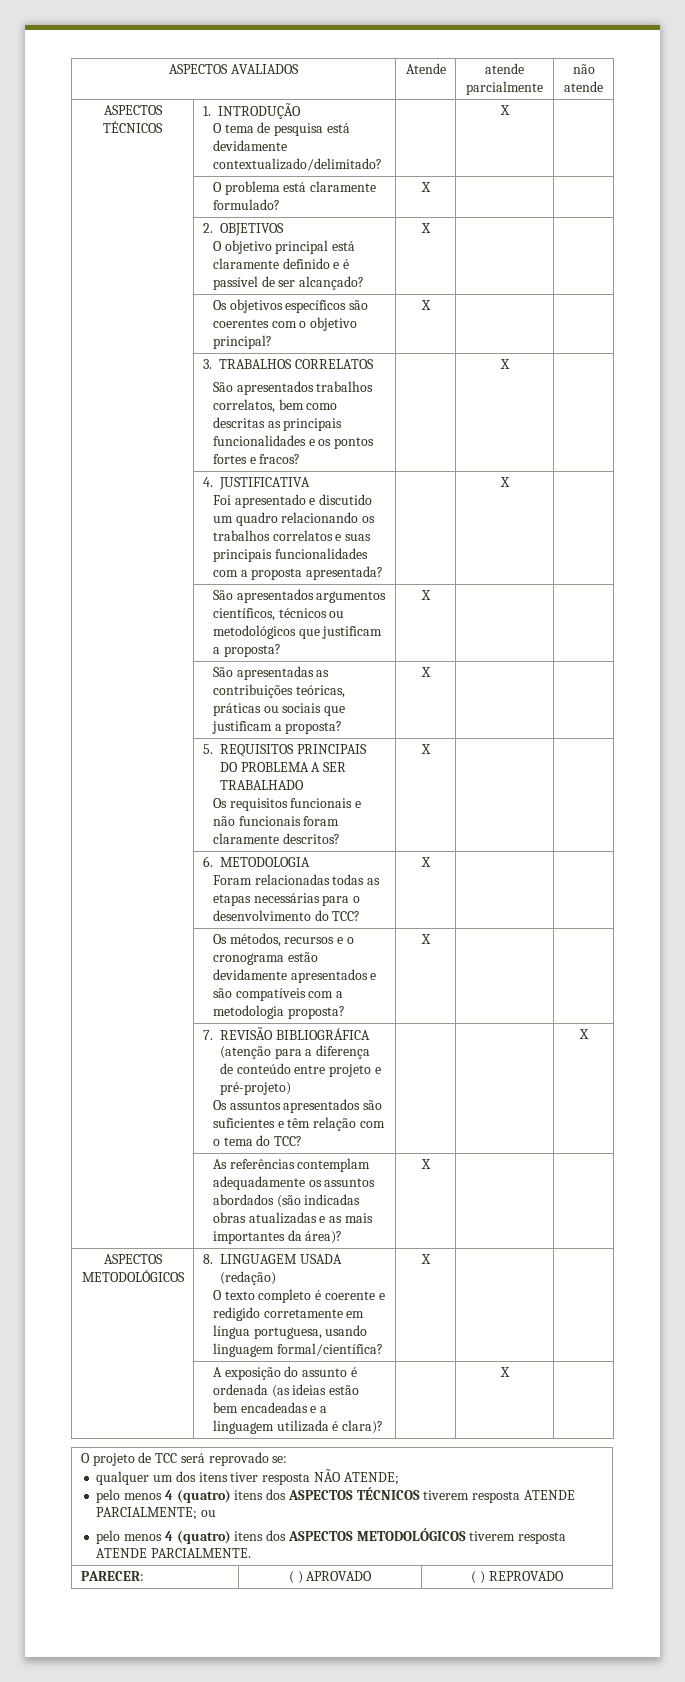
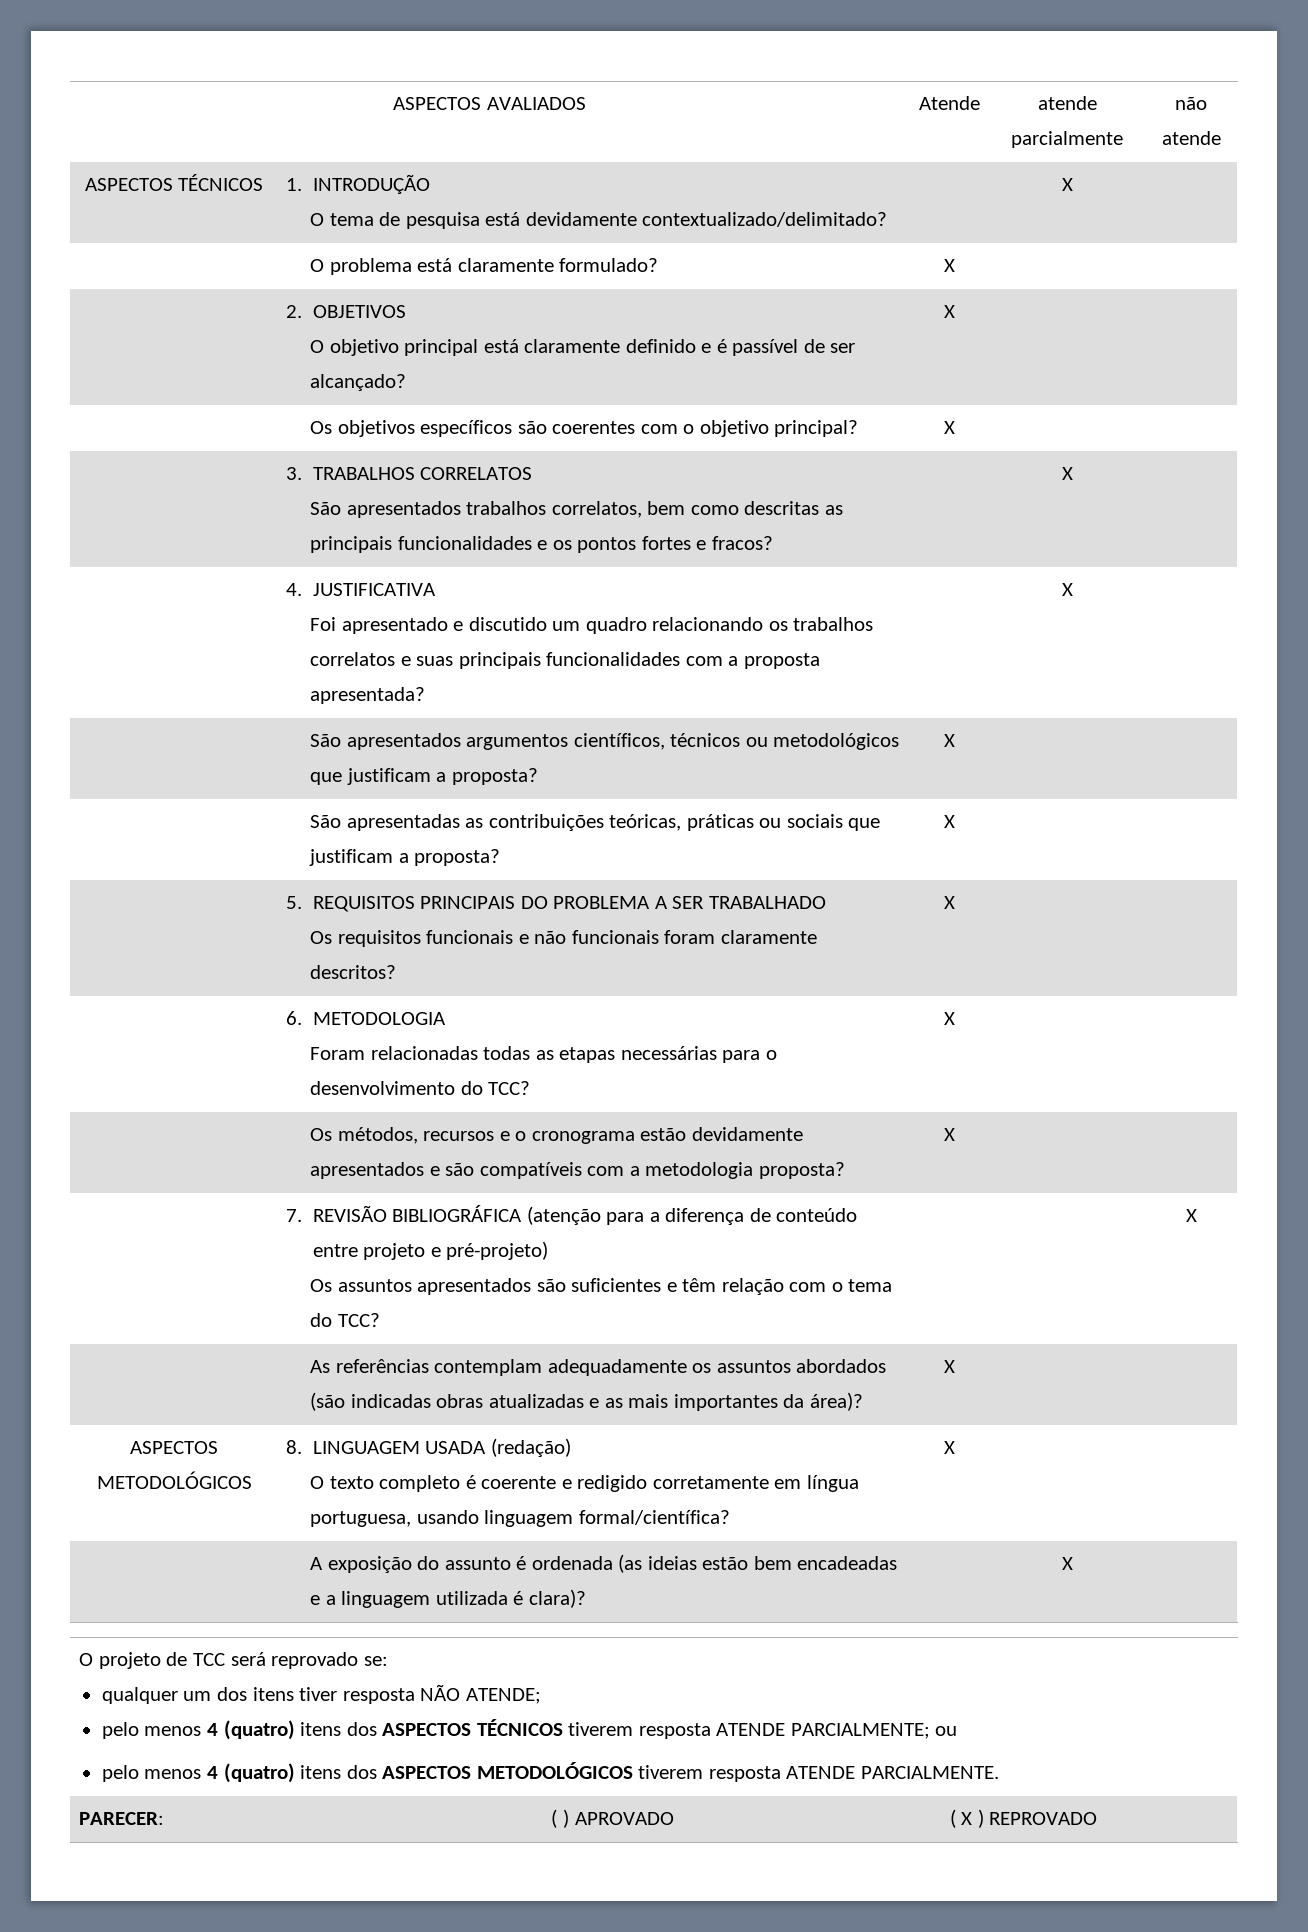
(477, 1577) none -> [961,1812,973,1825] X

